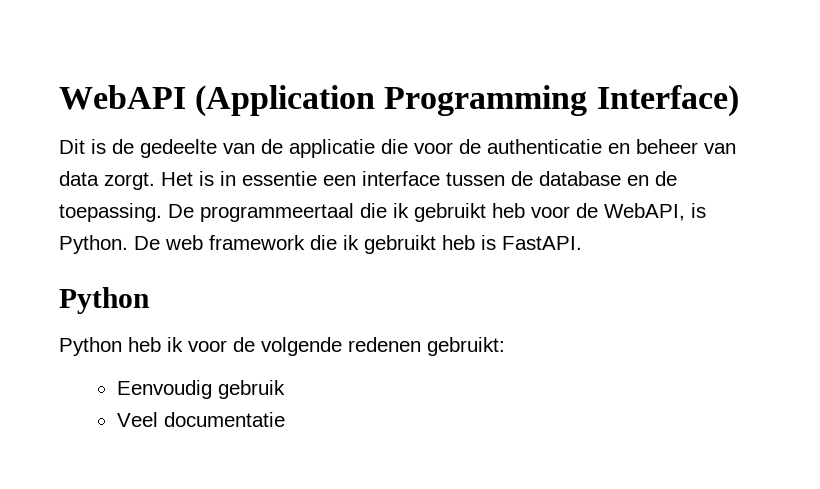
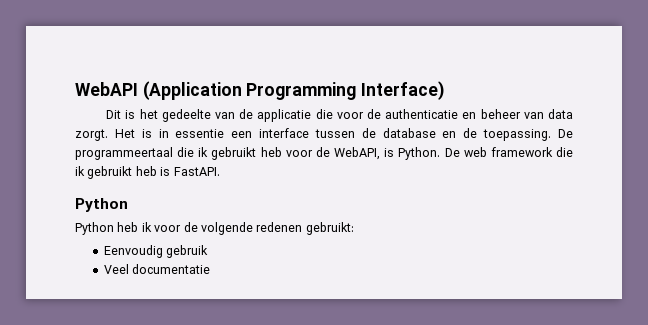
[112,139,134,154] de -> [139,109,158,119] het

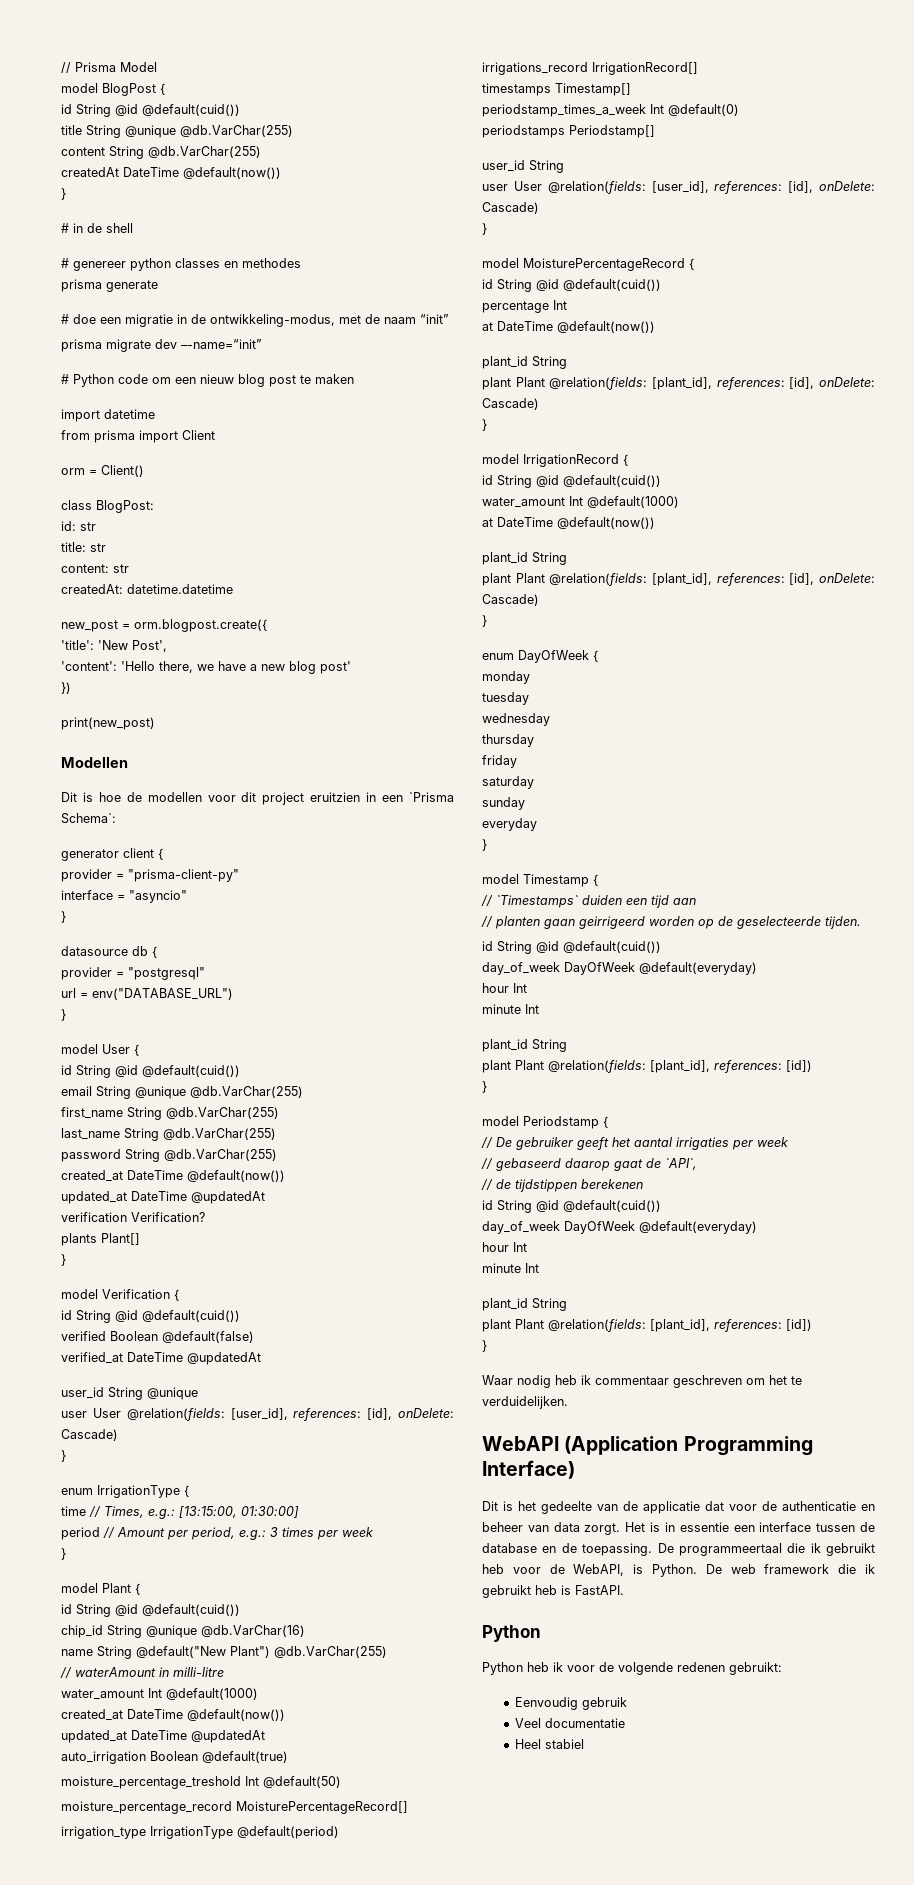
(75, 89) none -> [61,62,157,73] [61,83,165,96] [61,104,240,117] [61,125,293,138] [61,146,261,159] [61,167,281,179] [61,188,66,200] [61,223,133,233] [61,258,301,271] [61,279,158,292] [61,314,449,327] [61,339,262,352] [61,374,354,387] [61,409,155,422] [61,430,215,443] [61,465,144,477] [61,500,154,513] [61,521,96,531] [61,542,106,552] [61,564,129,573] [61,584,233,594] [61,619,267,632] [61,640,167,652] [61,661,351,674] [61,682,71,694] [61,717,155,730] [61,757,128,768] [61,792,455,805] [61,813,116,824] [61,848,163,861] [61,869,239,882] [61,890,187,903] [61,911,66,923] [61,946,157,958] [61,967,205,980] [61,988,233,1000] [61,1009,66,1021] [61,1044,139,1056] [61,1065,240,1078] [61,1086,303,1099] [61,1107,279,1120] [61,1128,276,1141] [61,1149,277,1162] [61,1170,285,1182] [61,1191,265,1204] [61,1212,205,1222] [61,1233,140,1246] [61,1254,66,1266] [61,1289,179,1301] [61,1310,240,1323] [61,1331,254,1343] [61,1352,261,1365] [61,1387,198,1400] [61,1408,454,1421] [61,1429,118,1441] [61,1450,66,1462] [61,1485,189,1498] [61,1506,299,1519] [61,1527,374,1540] [61,1548,66,1560] [61,1583,140,1595] [61,1604,240,1617] [61,1625,305,1638] [61,1646,387,1659] [60,1667,224,1678] [61,1688,258,1700] [61,1709,285,1721] [61,1730,265,1743] [61,1751,288,1764] [61,1776,341,1789] [61,1801,408,1814] [61,1826,339,1839] [482,62,698,75] [482,83,631,96] [482,104,739,117] [482,125,655,138] [482,160,564,173] [482,181,875,194] [482,202,539,214] [482,223,487,235] [482,258,694,271] [482,279,661,292] [482,300,567,313] [482,321,655,333] [482,356,567,369] [482,377,875,390] [482,398,539,410] [482,419,487,431] [482,454,628,467] [482,475,661,488] [482,496,679,508] [482,517,655,529] [482,552,567,565] [482,573,875,586] [482,594,539,606] [482,615,487,627] [482,650,598,663] [482,671,530,684] [482,692,529,705] [482,713,550,726] [482,734,534,747] [482,755,517,768] [482,776,534,789] [482,797,525,810] [482,818,537,831] [482,839,487,851] [482,874,598,887] [481,895,696,908] [481,916,861,929] [482,941,661,954] [482,962,757,975] [482,983,527,993] [482,1004,539,1014] [482,1039,567,1052] [482,1060,812,1073] [482,1081,487,1093] [482,1116,608,1129] [481,1137,789,1150] [481,1158,697,1171] [481,1179,643,1192] [482,1200,661,1213] [482,1221,757,1234] [482,1242,527,1252] [482,1263,539,1273] [482,1298,567,1311] [482,1319,812,1332] [482,1340,487,1352] [482,1375,802,1388] [482,1396,568,1409] // Prisma Model // model BlogPost { // id String @id @default(cuid()) // title String @unique @db.VarChar(255) // content String @db.VarChar(255) // createdAt DateTime @default(now()) // } // # in de shell // # genereer python classes en methodes // prisma generate // # doe een migratie in de ontwikkeling-modus, met de naam “init” // prisma migrate dev –-name=“init” // # Python code om een nieuw blog post te maken // import datetime // from prisma import Client // orm = Client() // class BlogPost: // id: str // title: str // content: str // createdAt: datetime.datetime // new_post = orm.blogpost.create({ // 'title': 'New Post', // 'content': 'Hello there, we have a new blog post' // }) // print(new_post) // Modellen // Dit is hoe de modellen voor dit project eruitzien in een `Prisma Schema`: // generator client { // provider = "prisma-client-py" // interface = "asyncio" // } // datasource db { // provider = "postgresql" // url = env("DATABASE_URL") // } // model User { // id String @id @default(cuid()) // email String @unique @db.VarChar(255) // first_name String @db.VarChar(255) // last_name String @db.VarChar(255) // password String @db.VarChar(255) // created_at DateTime @default(now()) // updated_at DateTime @updatedAt // verification Verification? // plants Plant[] // } // model Verification { // id String @id @default(cuid()) // verified Boolean @default(false) // verified_at DateTime @updatedAt // user_id String @unique // user User @relation(fields: [user_id], references: [id], onDelete: Cascade) // } // enum IrrigationType { // time // Times, e.g.: [13:15:00, 01:30:00] // period // Amount per period, e.g.: 3 times per week // } // model Plant { // id String @id @default(cuid()) // chip_id String @unique @db.VarChar(16) // name String @default("New Plant") @db.VarChar(255) // // waterAmount in milli-litre // water_amount Int @default(1000) // created_at DateTime @default(now()) // updated_at DateTime @updatedAt // auto_irrigation Boolean @default(true) // moisture_percentage_treshold Int @default(50) // moisture_percentage_record MoisturePercentageRecord[] // irrigation_type IrrigationType @default(period) // irrigations_record IrrigationRecord[] // timestamps Timestamp[] // periodstamp_times_a_week Int @default(0) // periodstamps Periodstamp[] // user_id String // user User @relation(fields: [user_id], references: [id], onDelete: Cascade) // } // model MoisturePercentageRecord { // id String @id @default(cuid()) // percentage Int // at DateTime @default(now()) // plant_id String // plant Plant @relation(fields: [plant_id], references: [id], onDelete: Cascade) // } // model IrrigationRecord { // id String @id @default(cuid()) // water_amount Int @default(1000) // at DateTime @default(now()) // plant_id String // plant Plant @relation(fields: [plant_id], references: [id], onDelete: Cascade) // } // enum DayOfWeek { // monday // tuesday // wednesday // thursday // friday // saturday // sunday // everyday // } // model Timestamp { // // `Timestamps` duiden een tijd aan // // planten gaan geirrigeerd worden op de geselecteerde tijden. // id String @id @default(cuid()) // day_of_week DayOfWeek @default(everyday) // hour Int // minute Int // plant_id String // plant Plant @relation(fields: [plant_id], references: [id]) // } // model Periodstamp { // // De gebruiker geeft het aantal irrigaties per week // // gebaseerd daarop gaat de `API`, // // de tijdstippen berekenen // id String @id @default(cuid()) // day_of_week DayOfWeek @default(everyday) // hour Int // minute Int // plant_id String // plant Plant @relation(fields: [plant_id], references: [id]) // } // Waar nodig heb ik commentaar geschreven om het te verduidelijken. //
[315,109,333,119] die -> [705,1501,724,1511] dat
(211, 269) none -> [514,1739,584,1749] // Heel stabiel

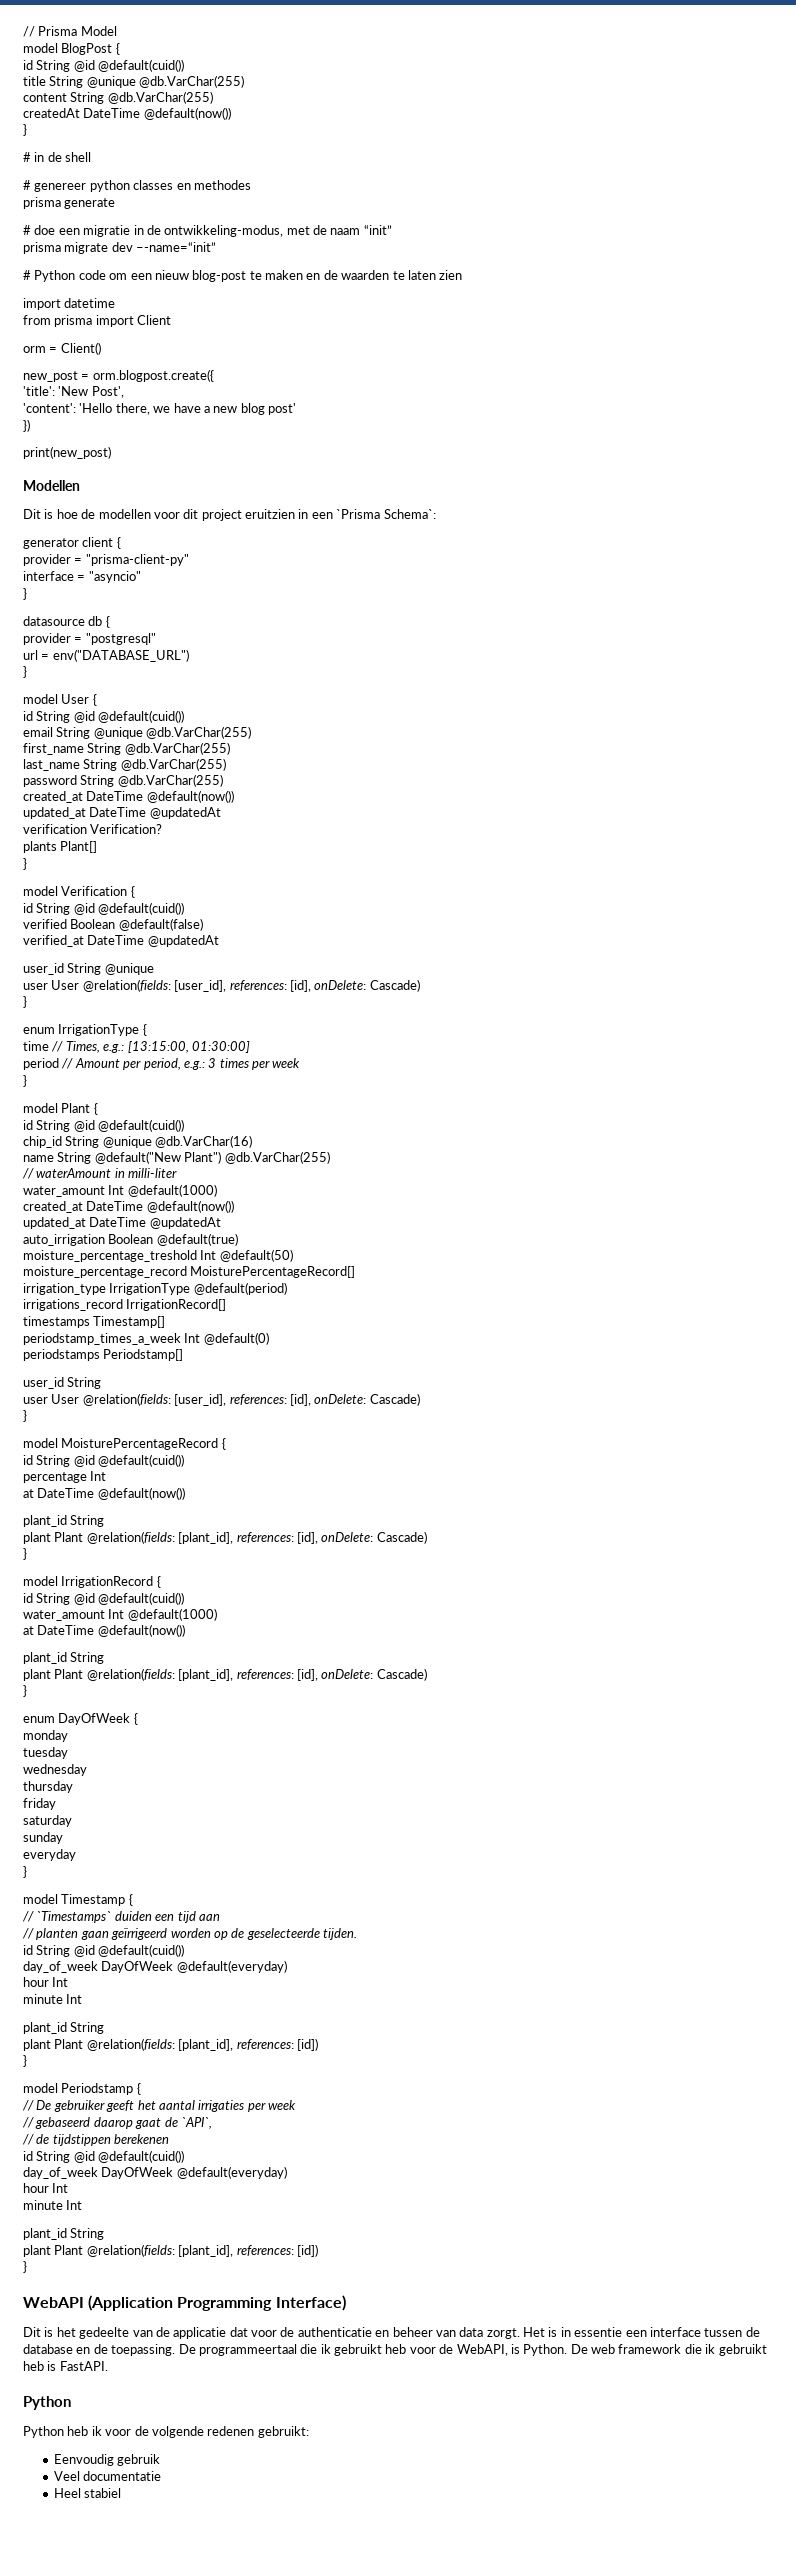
[238,374,296,387] blog post -> [192,270,247,282] blog-post
(354, 379) none -> [306,270,463,280] en de waarden te laten zien
[61,500,154,513] [61,521,96,531] [61,542,106,552] [61,564,129,573] [61,584,233,594] // class BlogPost: // id: str // title: str // content: str // createdAt: datetime.datetime -> (101, 348) none
[173,1667,224,1677] milli-litre -> [128,1168,178,1178] milli-liter
[579,916,645,929] geirrigeerd -> [111,1928,168,1940] geïrrigeerd
[482,1375,802,1388] [482,1396,568,1409] // Waar nodig heb ik commentaar geschreven om het te verduidelijken. -> (27, 2267) none

